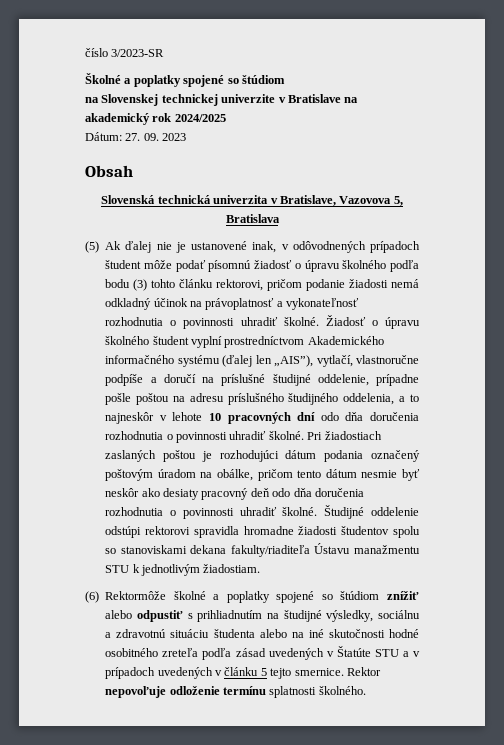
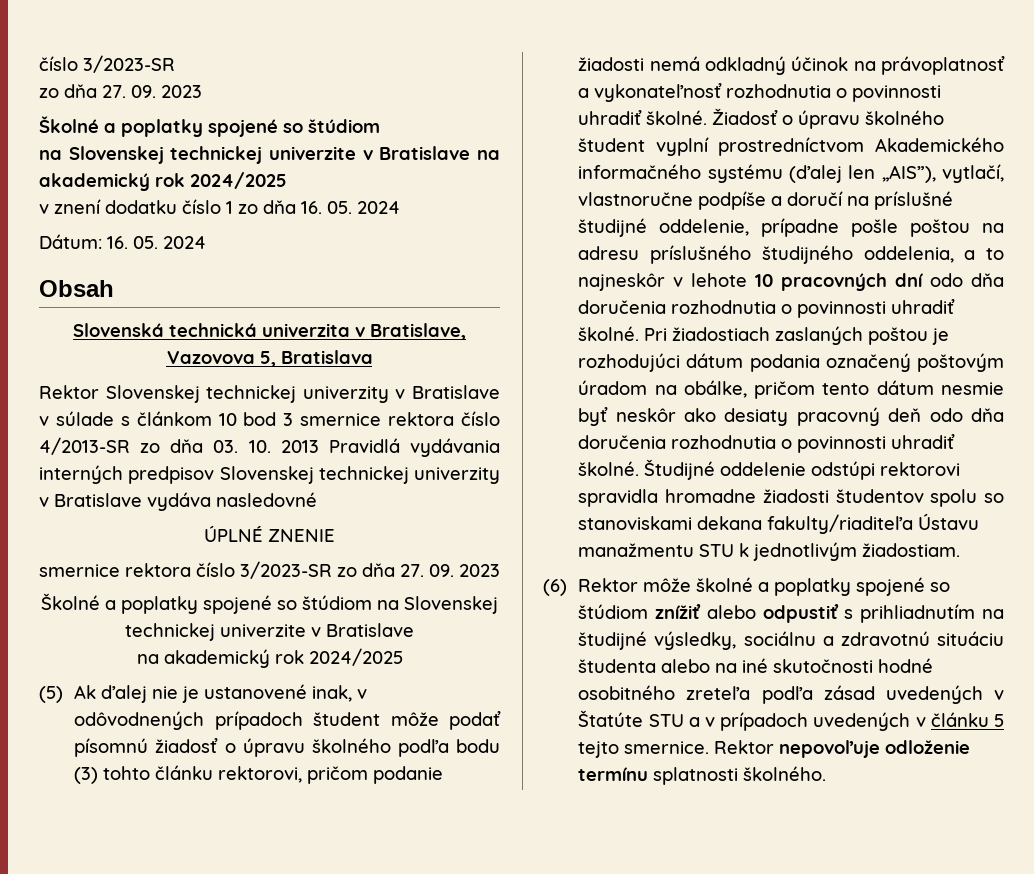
[85,48,165,57] číslo 3/2023-SR -> [39,55,175,73] [39,84,202,98] číslo 3/2023-SR // zo dňa 27. 09. 2023
[85,132,187,141] Dátum: 27. 09. 2023 -> [39,199,400,214] [39,234,206,249] v znení dodatku číslo 1 zo dňa 16. 05. 2024 // Dátum: 16. 05. 2024
(280, 218) none -> [39,385,501,403] [39,411,501,426] [39,437,500,457] [39,465,500,484] [39,492,317,511] [204,525,335,542] [39,561,500,579] [41,593,498,614] [125,623,414,641] [136,648,403,668] // Rektor Slovenskej technickej univerzity v Bratislave v súlade s článkom 10 bod 3 smernice rektora číslo 4/2013-SR zo dňa 03. 10. 2013 Pravidlá vydávania interných predpisov Slovenskej technickej univerzity v Bratislave vydáva nasledovné // ÚPLNÉ ZNENIE // smernice rektora číslo 3/2023-SR zo dňa 27. 09. 2023 // Školné a poplatky spojené so štúdiom na Slovenskej technickej univerzite v Bratislave // na akademický rok 2024/2025
[105,591,167,600] Rektormôže -> [578,578,692,592] Rektor môže

